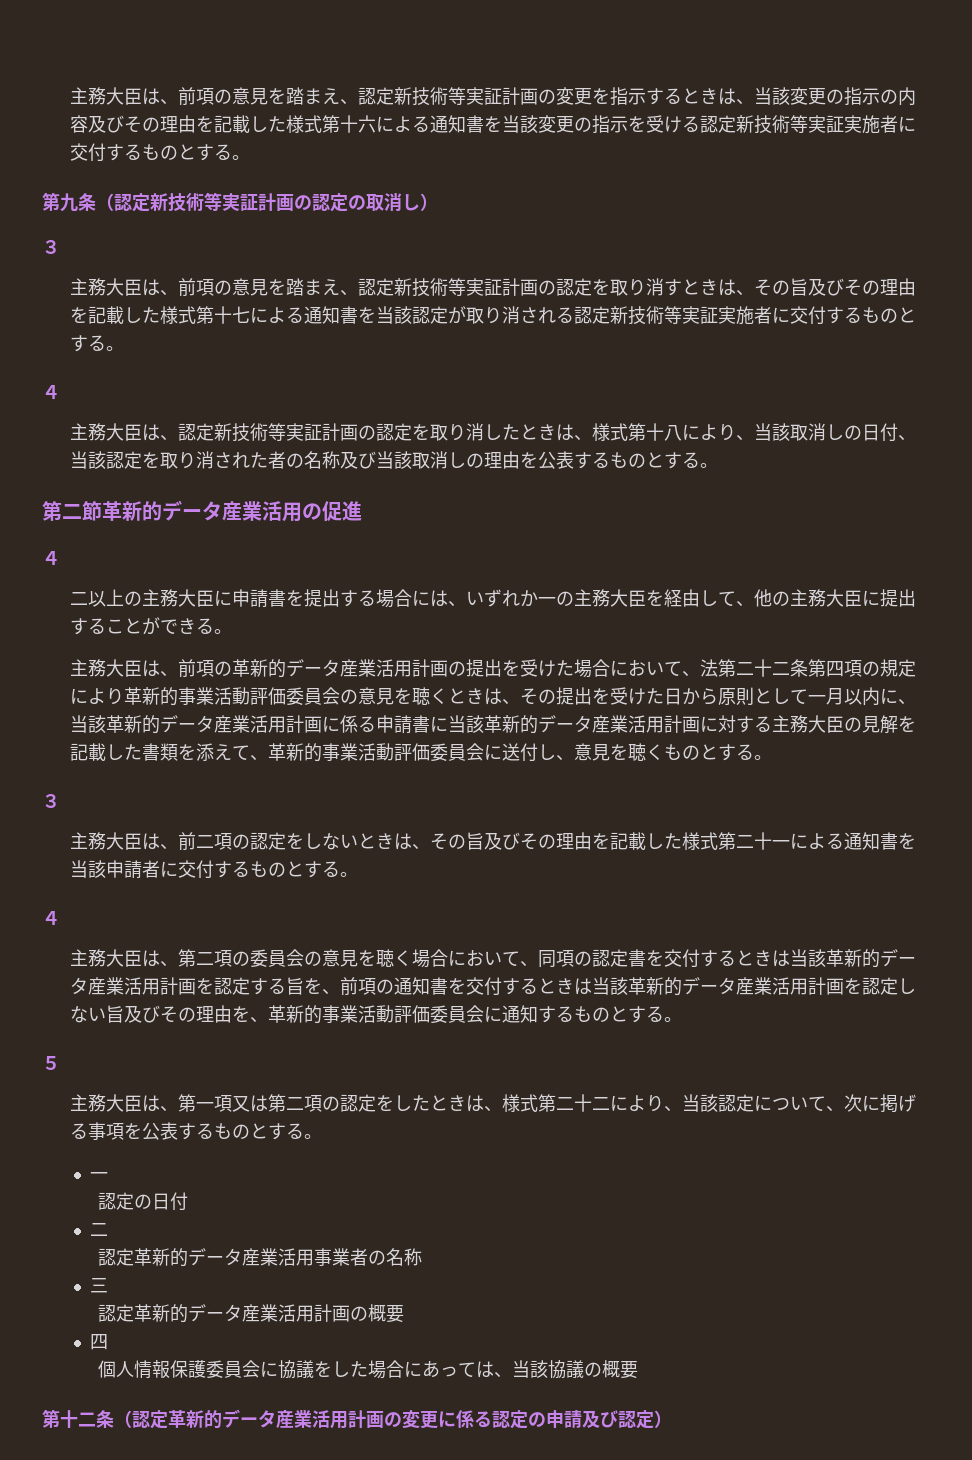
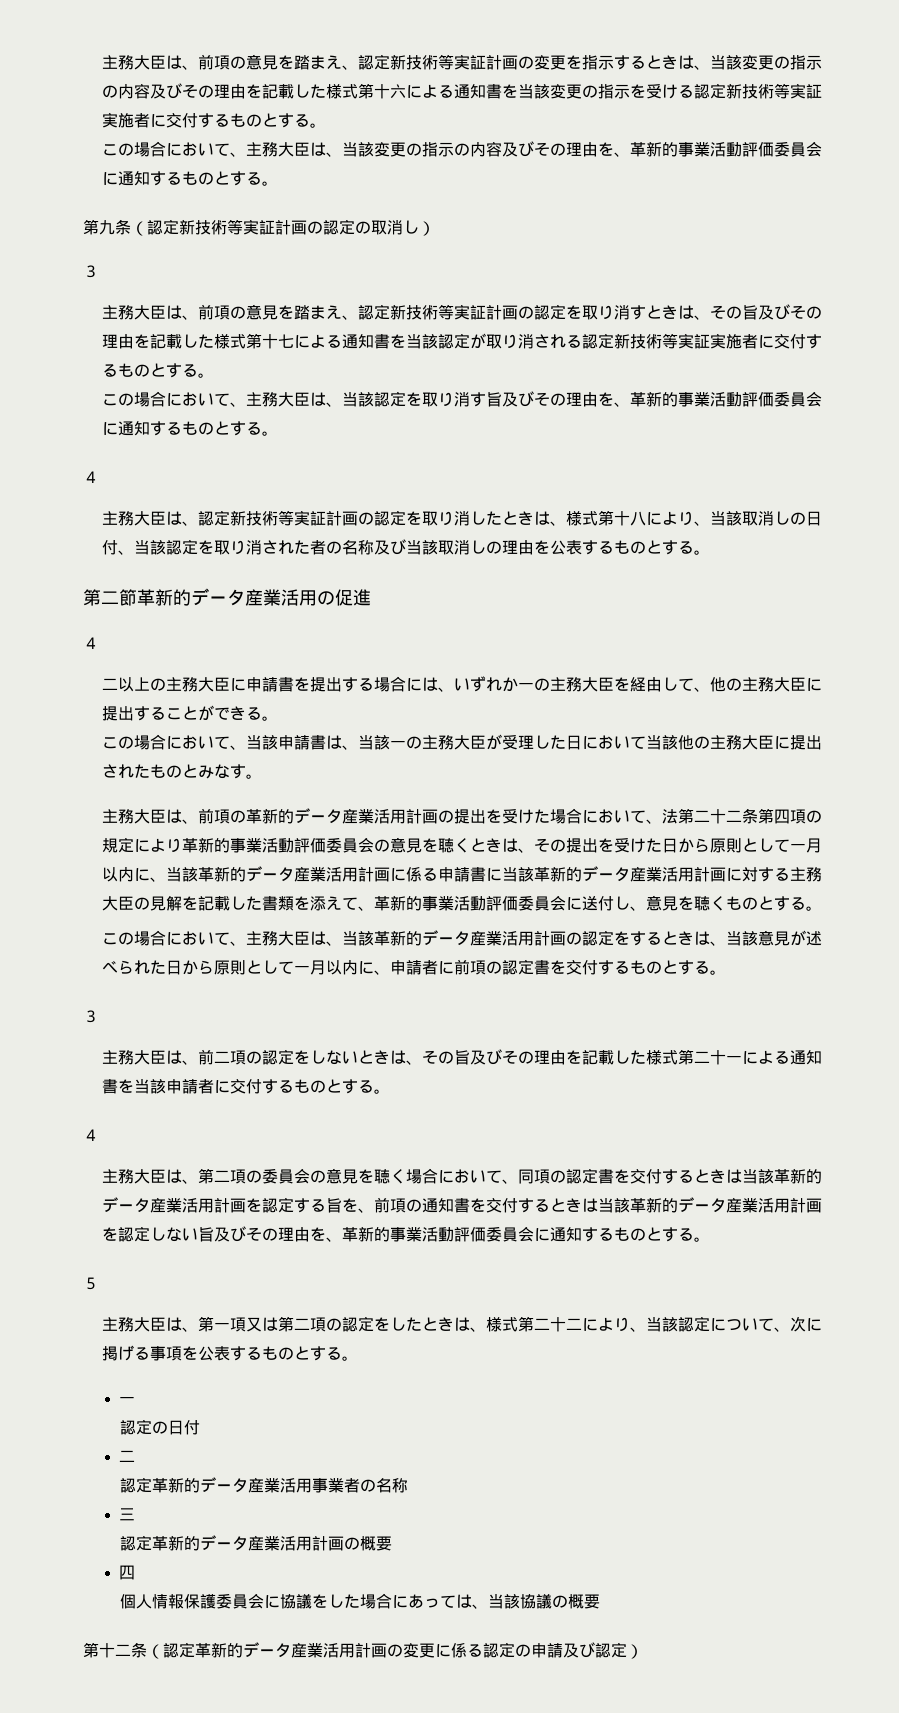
(251, 157) none -> [101,141,822,157] [101,171,278,186] // この場合において、主務大臣は、当該変更の指示の内容及びその理由を、革新的事業活動評価委員会に通知するものとする。
(125, 348) none -> [101,391,822,407] [101,421,278,436] // この場合において、主務大臣は、当該認定を取り消す旨及びその理由を、革新的事業活動評価委員会に通知するものとする。
(233, 631) none -> [101,734,822,750] [101,764,262,779] // この場合において、当該申請書は、当該一の主務大臣が受理した日において当該他の主務大臣に提出されたものとみなす。
(773, 757) none -> [101,930,822,946] [101,959,726,975] // この場合において、主務大臣は、当該革新的データ産業活用計画の認定をするときは、当該意見が述べられた日から原則として一月以内に、申請者に前項の認定書を交付するものとする。

